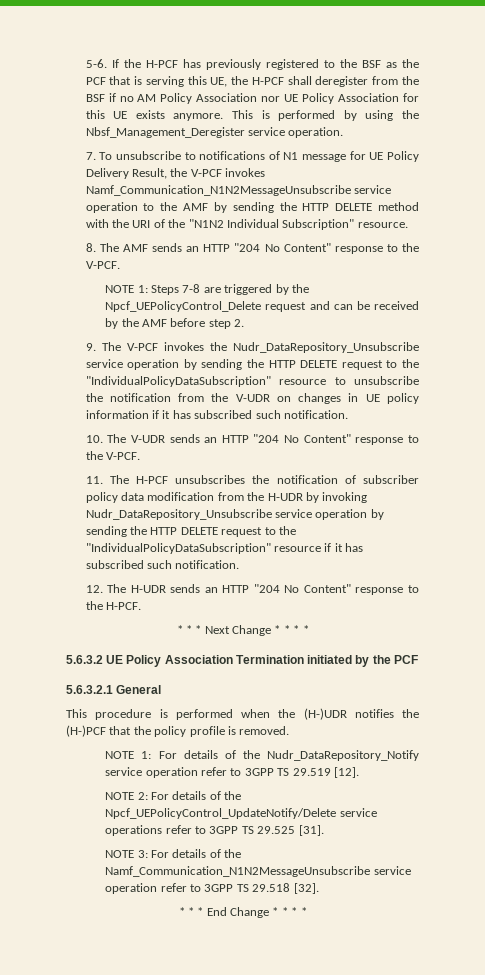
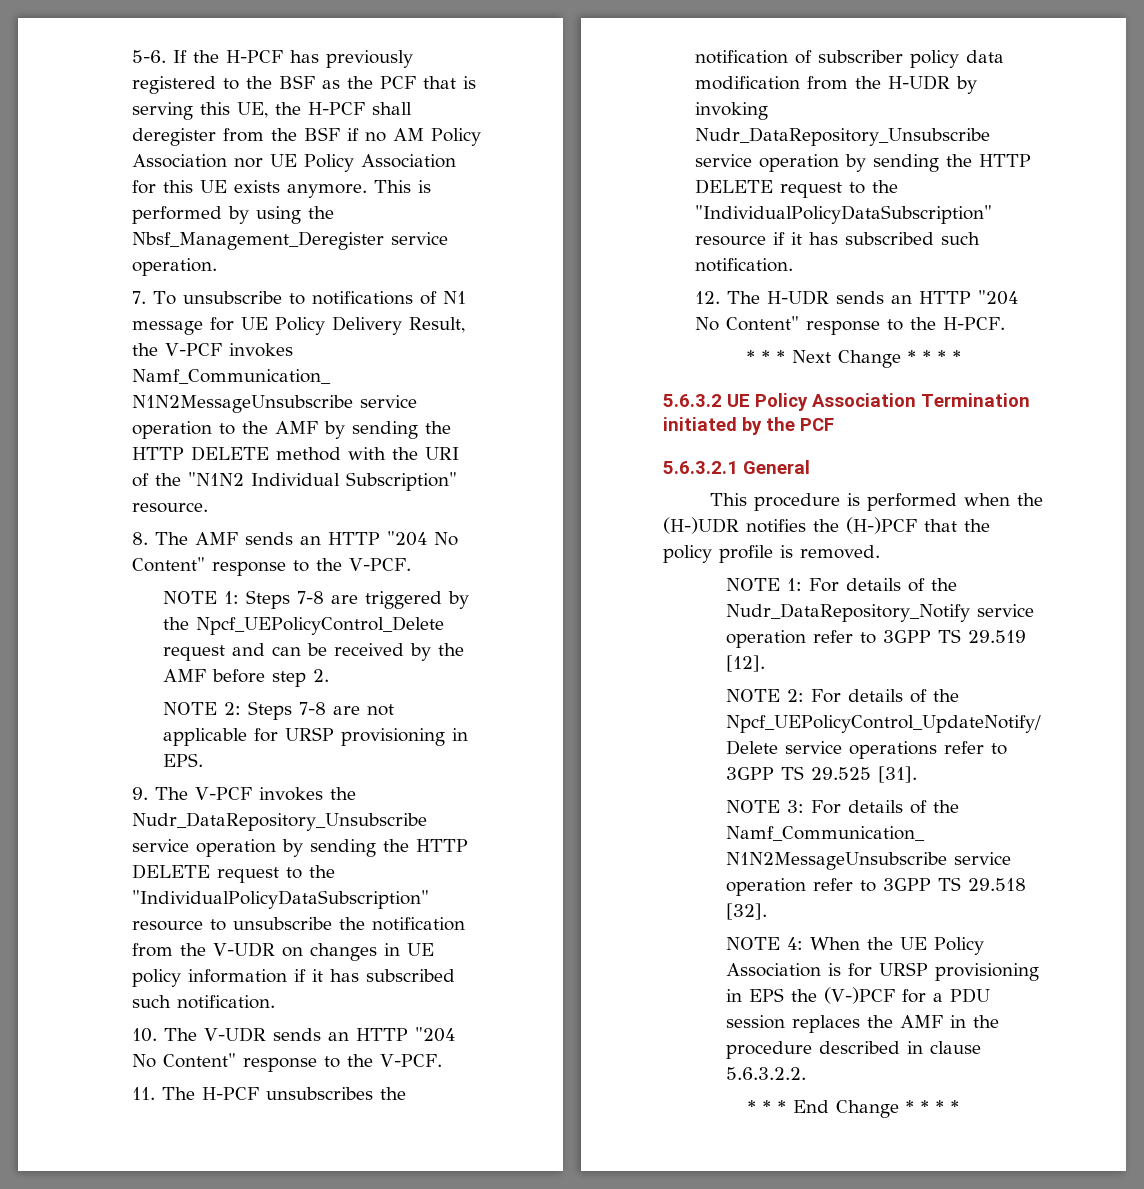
(245, 323) none -> [163,701,395,720] [163,727,469,746] [163,753,204,767] // NOTE 2: Steps 7-8 are not applicable for URSP provisioning in EPS.
(319, 888) none -> [726,937,985,955] [726,962,1040,981] [726,987,991,1004] [726,1015,1000,1033] [726,1041,982,1059] [726,1067,807,1080] // NOTE 4: When the UE Policy Association is for URSP provisioning in EPS the (V-)PCF for a PDU session replaces the AMF in the procedure described in clause 5.6.3.2.2.

